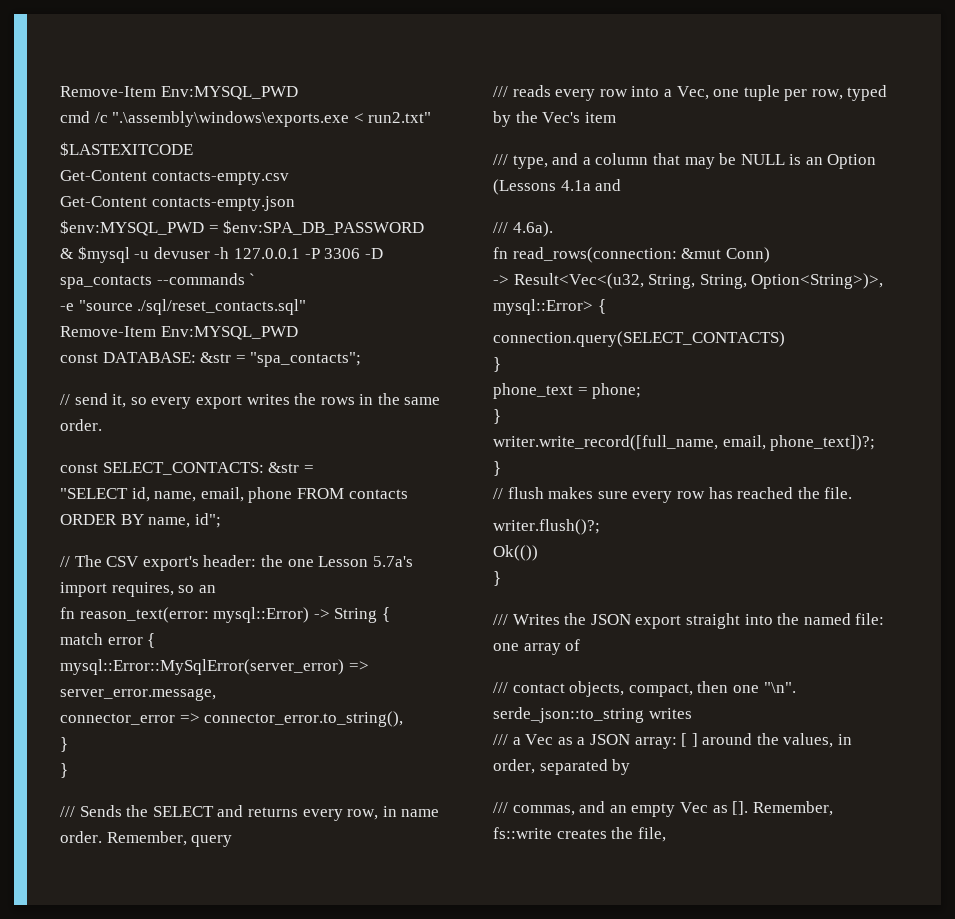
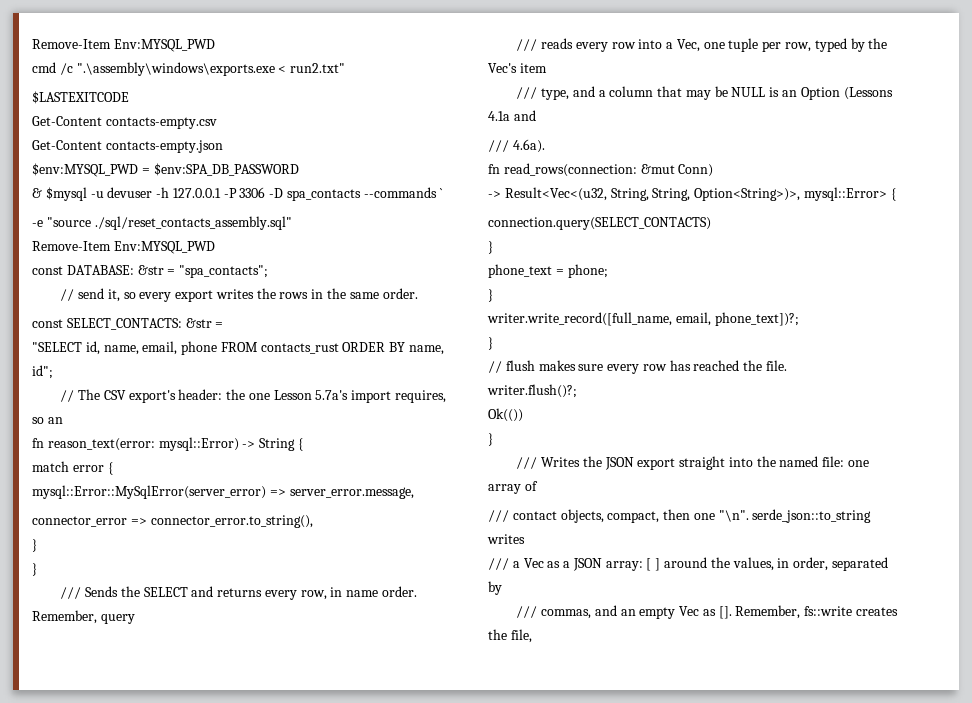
[137,299,307,315] ./sql/reset_contacts.sql" -> [94,216,292,230] ./sql/reset_contacts_assembly.sql"
[348,489,408,499] contacts -> [260,343,339,354] contacts_rust

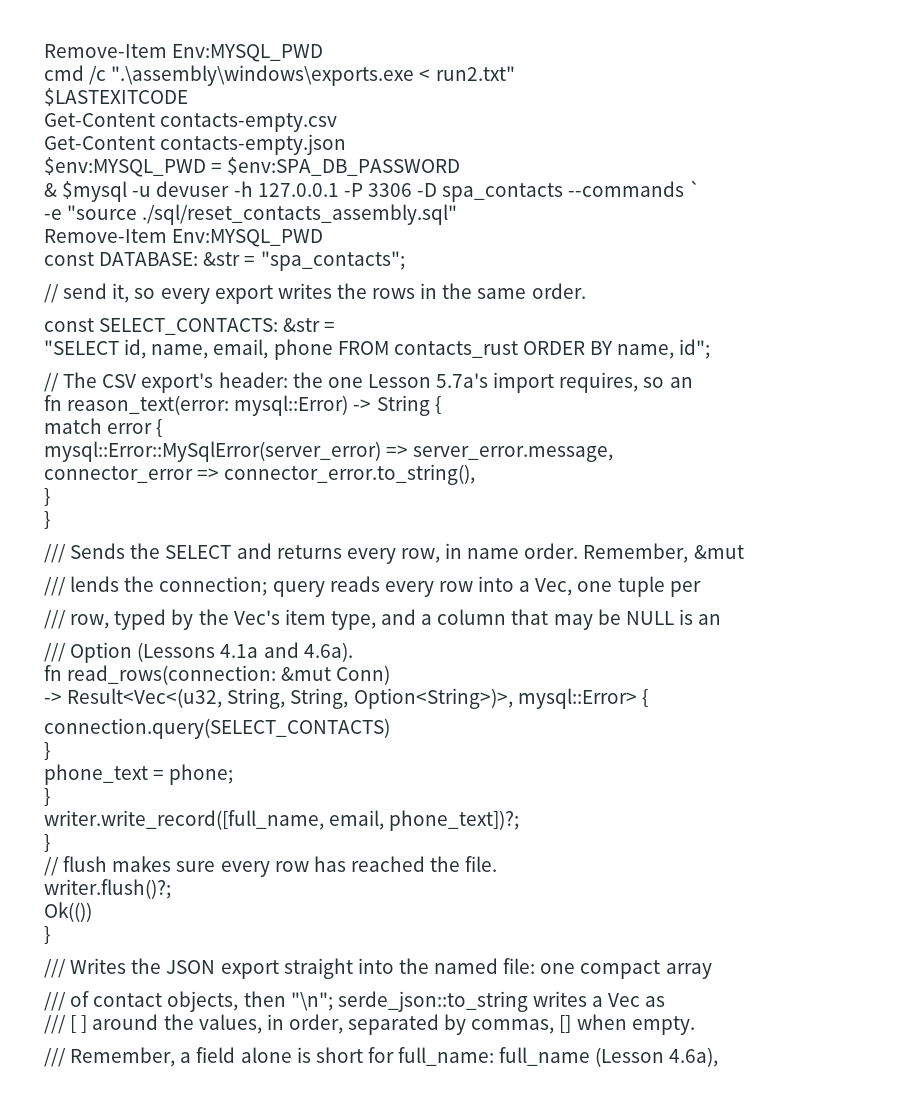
[100,614,135,624] [516,39,538,51] query // /// -> [693,545,744,559] [44,576,325,597] &mut // /// lends the connection; query
(782, 46) none -> [44,610,66,629] // ///
[516,87,538,99] // /// -> (326, 617) none
(797, 93) none -> [44,643,66,662] // ///
[488,140,509,152] // /// -> (299, 650) none
(869, 463) none -> [580,960,661,979] compact
[524,481,538,491] [488,510,509,522] of // /// -> [44,991,90,1011] // /// of
[607,509,749,523] compact, then one "\n". -> [243,991,333,1011] then "\n";
[488,558,509,570] // /// -> (587, 999) none
[563,558,643,571] a JSON array: -> [44,1015,66,1034] // ///
[516,605,898,619] [488,629,532,643] // /// commas, and an empty Vec as []. Remember, fs::write creates the file, -> [471,1014,695,1035] [44,1047,719,1067] commas, [] when empty. // /// Remember, a field alone is short for full_name: full_name (Lesson 4.6a),

